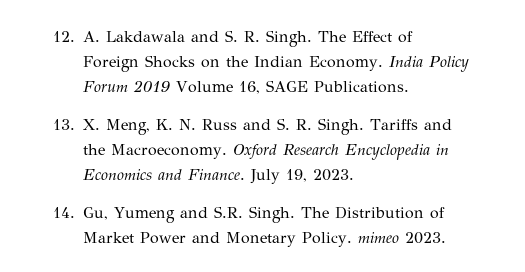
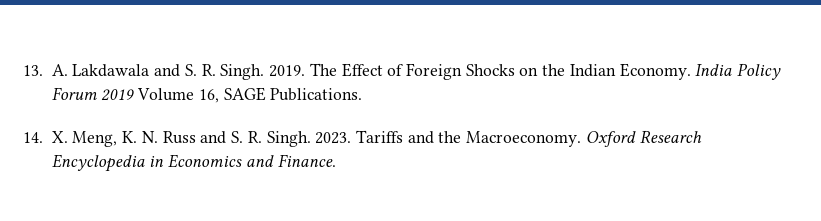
[53,31,75,42] 12. -> [23,65,43,76] 13.
(312, 38) none -> [269,65,306,77] 2019.
[53,119,75,130] 13. -> [23,132,43,143] 14.
(364, 126) none -> [315,132,352,144] 2023.
[250,169,354,184] [53,206,445,223] [83,232,446,247] July 19, 2023. // 14. Gu, Yumeng and S.R. Singh. The Distribution of Market Power and Monetary Policy. mimeo 2023. -> (336, 160) none

